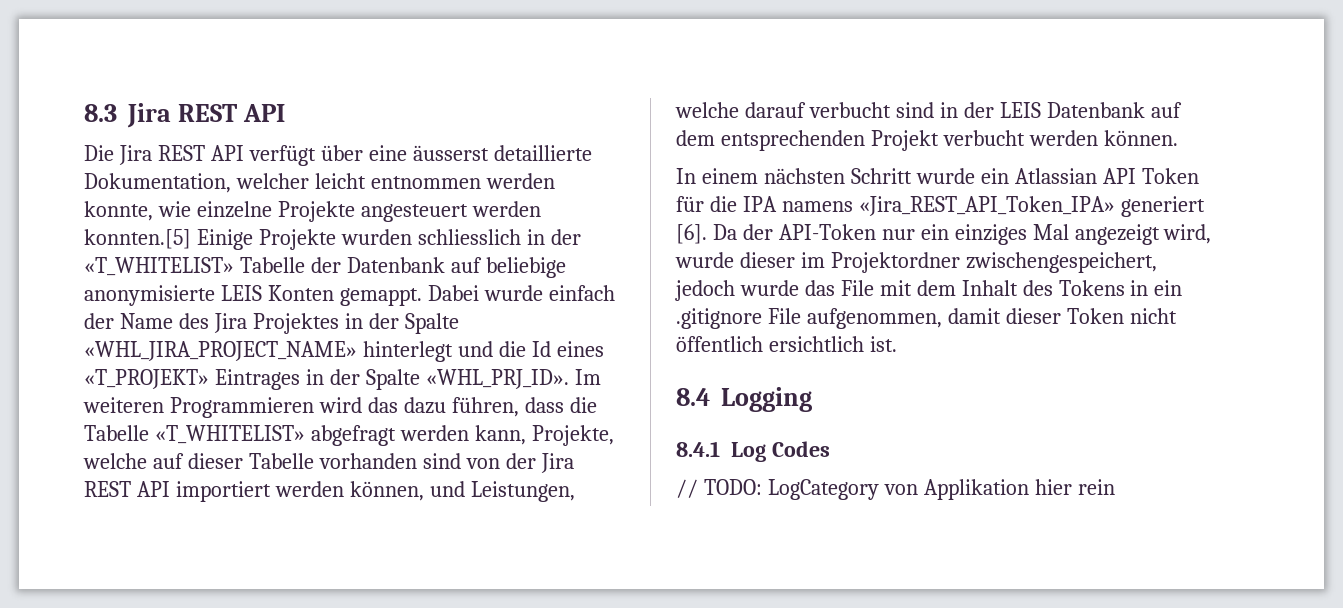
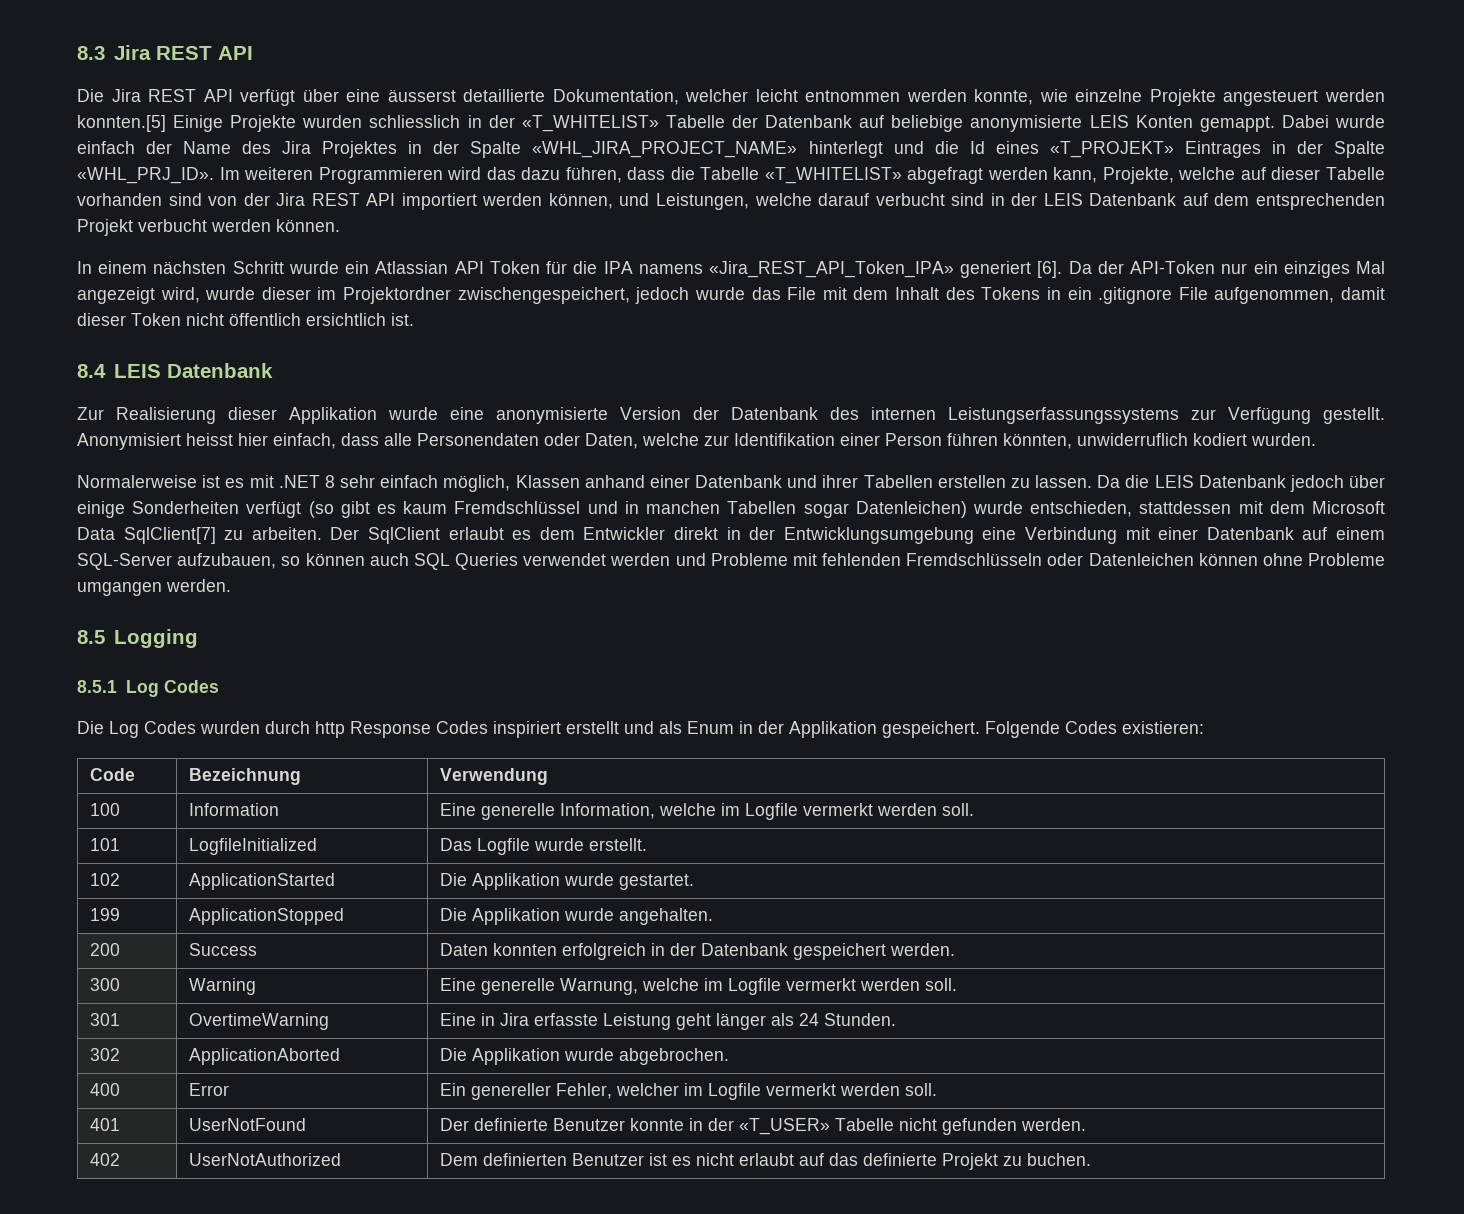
(710, 397) none -> [113,363,273,378] [77,407,1385,424] [77,433,1316,450] [77,475,1386,492] [77,501,1385,518] [77,527,1385,544] [77,553,1385,570] [77,579,231,596] [77,630,105,644] LEIS Datenbank // Zur Realisierung dieser Applikation wurde eine anonymisierte Version der Datenbank des internen Leistungserfassungssystems zur Verfügung gestellt. Anonymisiert heisst hier einfach, dass alle Personendaten oder Daten, welche zur Identifikation einer Person führen könnten, unwiderruflich kodiert wurden. // Normalerweise ist es mit .NET 8 sehr einfach möglich, Klassen anhand einer Datenbank und ihrer Tabellen erstellen zu lassen. Da die LEIS Datenbank jedoch über einige Sonderheiten verfügt (so gibt es kaum Fremdschlüssel und in manchen Tabellen sogar Datenleichen) wurde entschieden, stattdessen mit dem Microsoft Data SqlClient[7] zu arbeiten. Der SqlClient erlaubt es dem Entwickler direkt in der Entwicklungsumgebung eine Verbindung mit einer Datenbank auf einem SQL-Server aufzubauen, so können auch SQL Queries verwendet werden und Probleme mit fehlenden Fremdschlüsseln oder Datenleichen können ohne Probleme umgangen werden. // 8.5
[676,441,720,457] 8.4.1 -> [77,680,117,693] 8.5.1
[676,479,1115,500] // TODO: LogCategory von Applikation hier rein -> [77,721,1204,738] [89,768,135,781] [188,768,301,785] [439,768,548,785] [89,803,120,816] [188,803,279,816] [439,803,974,820] [89,838,120,851] [188,838,317,855] [439,838,647,855] [89,873,120,886] [188,873,335,890] [439,873,694,890] [89,908,120,921] [188,908,344,925] [439,908,713,925] [89,943,120,956] [188,943,257,956] [439,943,955,960] [89,978,120,991] [188,978,256,995] [439,978,957,995] [89,1013,120,1026] [188,1013,329,1030] [439,1013,896,1030] [89,1048,120,1061] [188,1048,340,1065] [439,1048,729,1065] [89,1083,120,1096] [188,1083,229,1096] [439,1083,937,1100] [89,1118,120,1131] [188,1118,306,1131] [439,1118,1086,1135] [89,1153,120,1166] [188,1153,341,1166] [439,1153,1091,1170] Die Log Codes wurden durch http Response Codes inspiriert erstellt und als Enum in der Applikation gespeichert. Folgende Codes existieren: // Code | Bezeichnung | Verwendung // 100 | Information | Eine generelle Information, welche im Logfile vermerkt werden soll. // 101 | LogfileInitialized | Das Logfile wurde erstellt. // 102 | ApplicationStarted | Die Applikation wurde gestartet. // 199 | ApplicationStopped | Die Applikation wurde angehalten. // 200 | Success | Daten konnten erfolgreich in der Datenbank gespeichert werden. // 300 | Warning | Eine generelle Warnung, welche im Logfile vermerkt werden soll. // 301 | OvertimeWarning | Eine in Jira erfasste Leistung geht länger als 24 Stunden. // 302 | ApplicationAborted | Die Applikation wurde abgebrochen. // 400 | Error | Ein genereller Fehler, welcher im Logfile vermerkt werden soll. // 401 | UserNotFound | Der definierte Benutzer konnte in der «T_USER» Tabelle nicht gefunden werden. // 402 | UserNotAuthorized | Dem definierten Benutzer ist es nicht erlaubt auf das definierte Projekt zu buchen.

